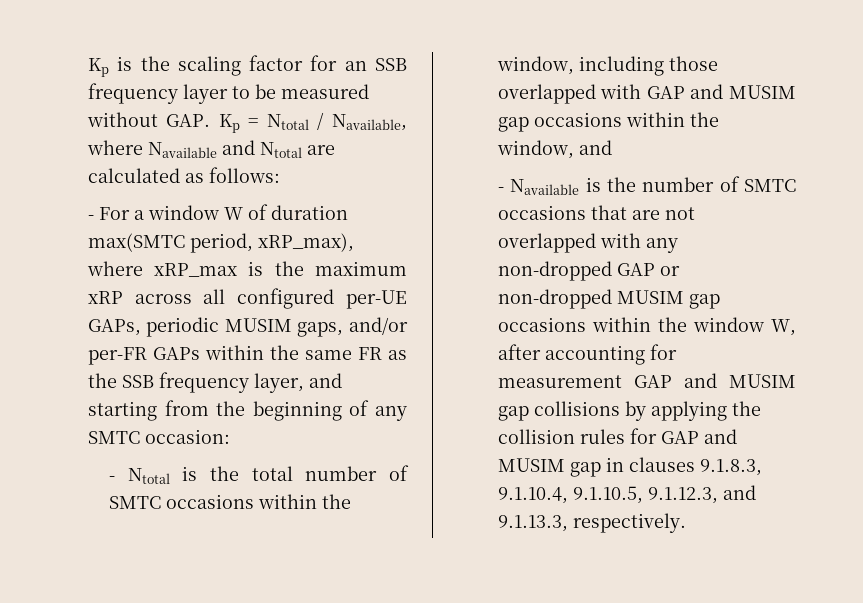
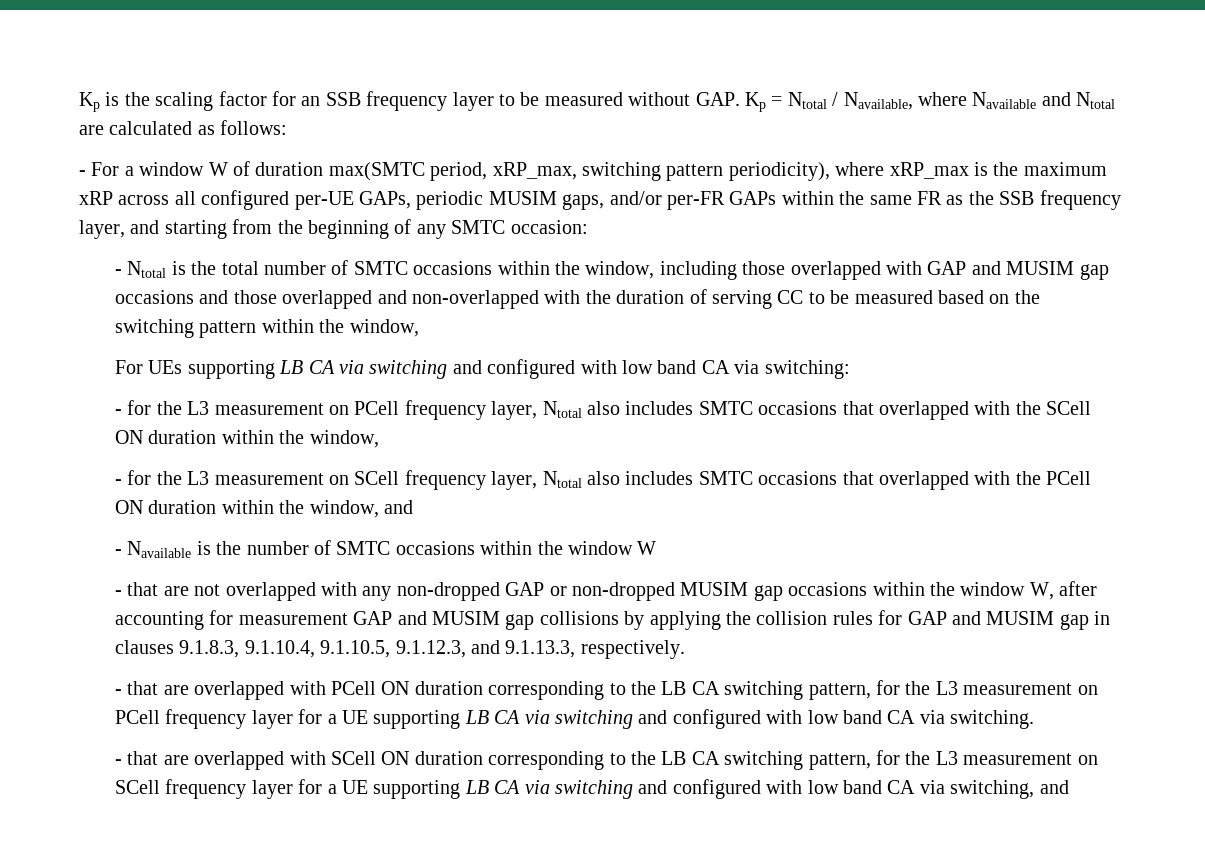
[257,233,354,252] xRP_max), -> [492,162,830,181] xRP_max, switching pattern periodicity),
(622, 119) none -> [199,289,1040,309] [114,319,419,338] [114,359,850,379] [114,400,1092,420] [114,430,379,448] [114,470,1092,490] [114,500,217,514] and those overlapped and non-overlapped with the duration of serving CC to be measured based on the switching pattern within the window, // For UEs supporting LB CA via switching and configured with low band CA via switching: // - for the L3 measurement on PCell frequency layer, Ntotal also includes SMTC occasions that overlapped with the SCell ON duration within the window, // - for the L3 measurement on SCell frequency layer, Ntotal also includes SMTC occasions that overlapped with the PCell ON duration
(586, 212) none -> [480,541,657,555] [114,590,122,596] within the window W // -
(686, 523) none -> [114,680,1098,700] [114,709,1035,729] [114,750,1098,770] [114,779,1069,799] // - that are overlapped with PCell ON duration corresponding to the LB CA switching pattern, for the L3 measurement on PCell frequency layer for a UE supporting LB CA via switching and configured with low band CA via switching. // - that are overlapped with SCell ON duration corresponding to the LB CA switching pattern, for the L3 measurement on SCell frequency layer for a UE supporting LB CA via switching and configured with low band CA via switching, and

